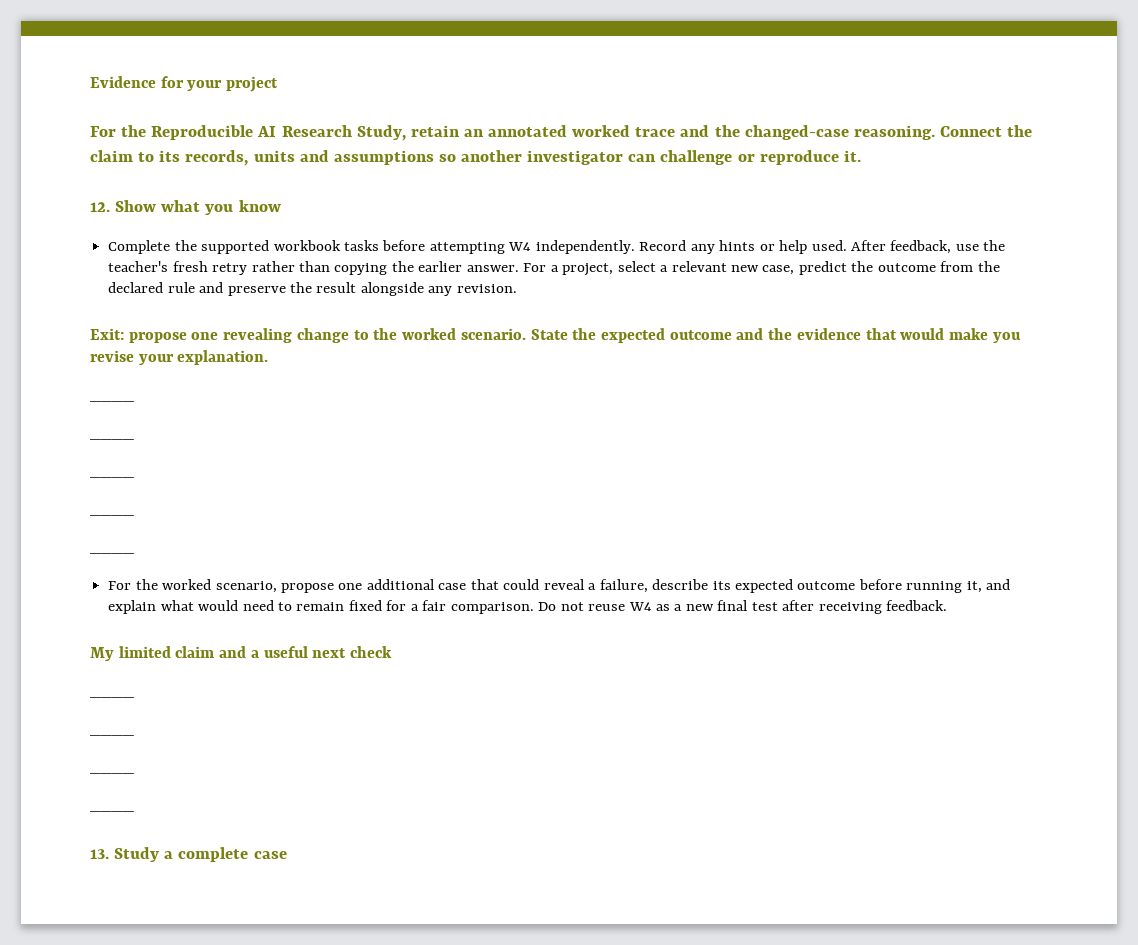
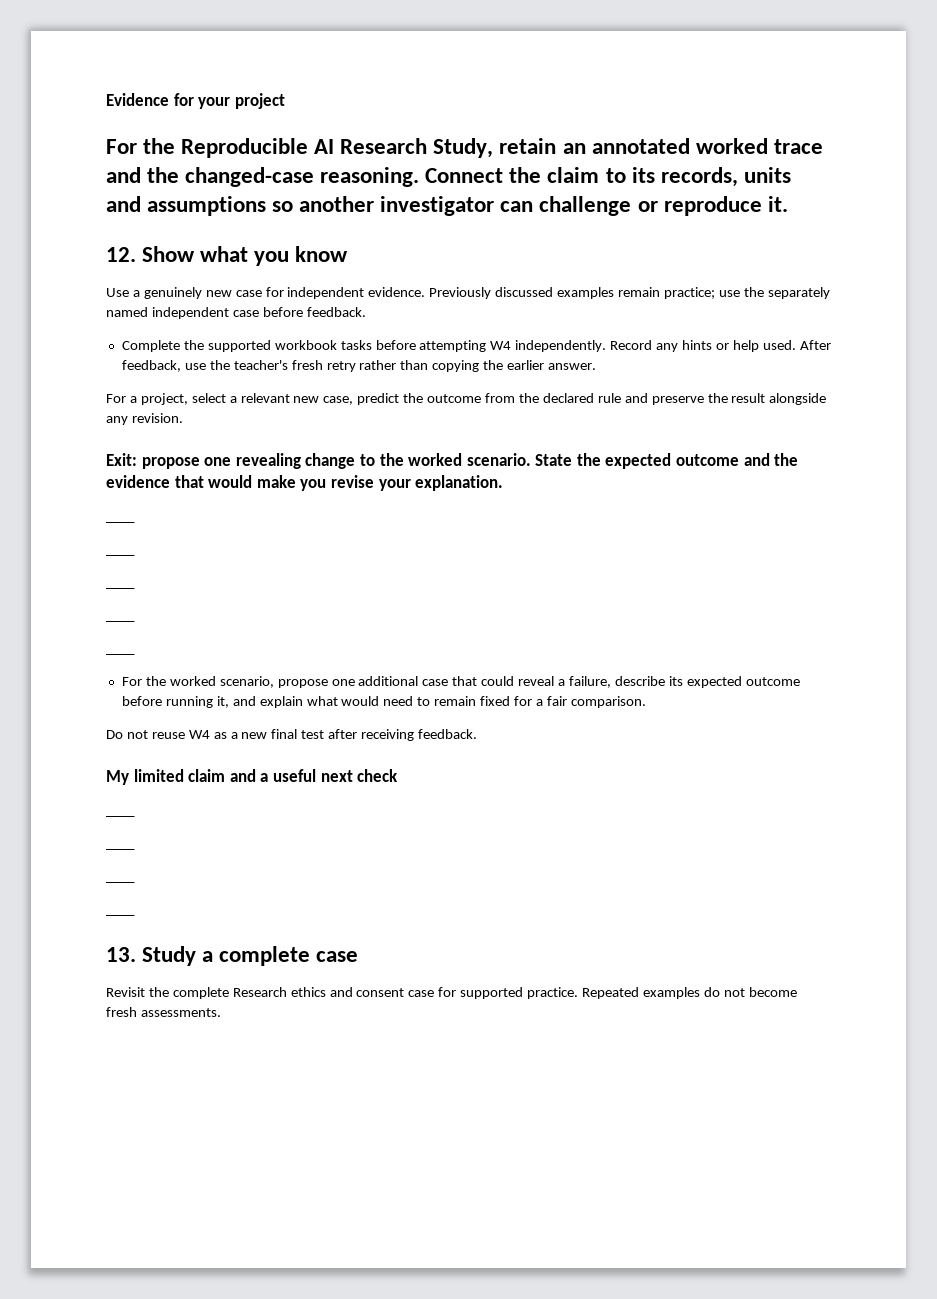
(281, 206) none -> [106,287,830,299] [106,307,366,319] // Use a genuinely new case for independent evidence. Previously discussed examples remain practice; use the separately named independent case before feedback.
(519, 268) none -> (597, 366) //
(534, 608) none -> (646, 702) //
(287, 855) none -> [106,987,797,999] [106,1007,221,1017] // Revisit the complete Research ethics and consent case for supported practice. Repeated examples do not become fresh assessments.

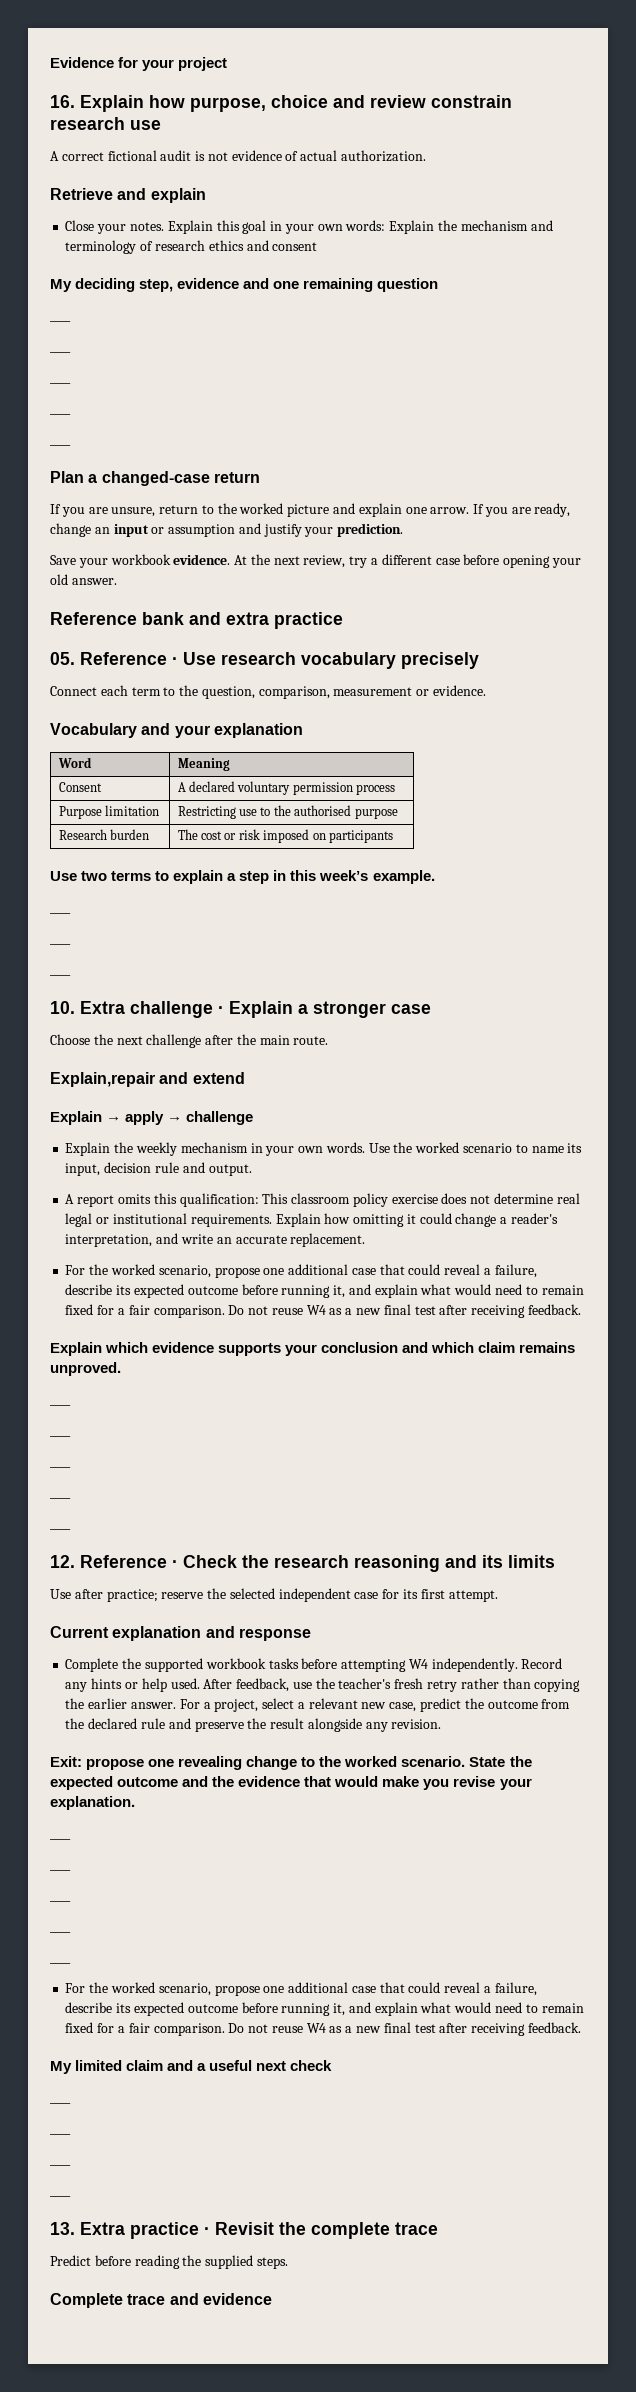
[106,138,823,158] [106,167,791,187] [106,196,788,216] [106,246,349,266] [106,287,830,299] [106,307,366,319] For the Reproducible AI Research Study, retain an annotated worked trace and the changed-case reasoning. Connect the claim to its records, units and assumptions so another investigator can challenge or reproduce it. // 12. Show what you know // Use a genuinely new case for independent evidence. Previously discussed examples remain practice; use the separately named independent case before feedback. -> [50,95,512,112] [50,117,161,130] [50,150,427,162] [50,188,206,203] [65,220,553,234] [65,240,318,254] [50,278,439,292] [50,320,71,322] [50,351,71,353] [50,382,71,384] [50,413,71,415] [50,444,71,446] [50,471,260,486] [50,503,571,517] [50,523,404,537] [50,554,581,568] [50,574,117,585] [50,612,343,629] [50,652,479,669] [50,685,487,699] [50,723,303,738] [57,757,92,768] [177,758,230,771] [58,782,102,792] [177,781,396,795] [58,805,160,819] [177,805,398,819] [58,829,150,840] [177,829,393,843] [50,870,435,884] [50,912,71,914] [50,943,71,945] [50,974,71,976] [50,1001,431,1018] [50,1034,329,1048] [50,1072,245,1087] [50,1111,254,1125] [65,1142,583,1156] [65,1162,252,1176] [65,1193,580,1207] [65,1213,558,1227] [65,1233,366,1247] [65,1264,537,1278] [65,1284,584,1298] [65,1304,581,1318] [50,1342,576,1356] [50,1362,121,1376] [50,1404,71,1406] [50,1435,71,1437] [50,1466,71,1468] [50,1497,71,1499] [50,1528,71,1530] [50,1555,555,1572] [50,1588,498,1602] [50,1626,311,1641] 16. Explain how purpose, choice and review constrain research use // A correct fictional audit is not evidence of actual authorization. // Retrieve and explain // Close your notes. Explain this goal in your own words: Explain the mechanism and terminology of research ethics and consent // My deciding step, evidence and one remaining question // ____ // ____ // ____ // ____ // ____ // Plan a changed-case return // If you are unsure, return to the worked picture and explain one arrow. If you are ready, change an input or assumption and justify your prediction. // Save your workbook evidence. At the next review, try a different case before opening your old answer. // Reference bank and extra practice // 05. Reference · Use research vocabulary precisely // Connect each term to the question, comparison, measurement or evidence. // Vocabulary and your explanation // Word | Meaning // Consent | A declared voluntary permission process // Purpose limitation | Restricting use to the authorised purpose // Research burden | The cost or risk imposed on participants // Use two terms to explain a step in this week’s example. // ____ // ____ // ____ // 10. Extra challenge · Explain a stronger case // Choose the next challenge after the main route. // Explain,repair and extend // Explain → apply → challenge // Explain the weekly mechanism in your own words. Use the worked scenario to name its input, decision rule and output. // A report omits this qualification: This classroom policy exercise does not determine real legal or institutional requirements. Explain how omitting it could change a reader's interpretation, and write an accurate replacement. // For the worked scenario, propose one additional case that could reveal a failure, describe its expected outcome before running it, and explain what would need to remain fixed for a fair comparison. Do not reuse W4 as a new final test after receiving feedback. // Explain which evidence supports your conclusion and which claim remains unproved. // ____ // ____ // ____ // ____ // ____ // 12. Reference · Check the research reasoning and its limits // Use after practice; reserve the selected independent case for its first attempt. // Current explanation and response
(597, 366) // -> (176, 1705) none
(646, 702) // -> (225, 2029) none
[142,946,359,966] [106,987,797,999] [106,1007,221,1017] Study a complete case // Revisit the complete Research ethics and consent case for supported practice. Repeated examples do not become fresh assessments. -> [80,2222,438,2239] [50,2255,288,2269] [50,2293,272,2308] Extra practice · Revisit the complete trace // Predict before reading the supplied steps. // Complete trace and evidence

